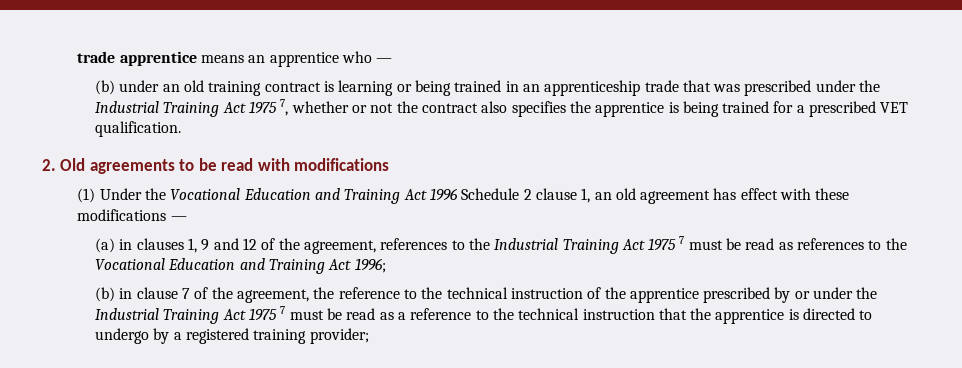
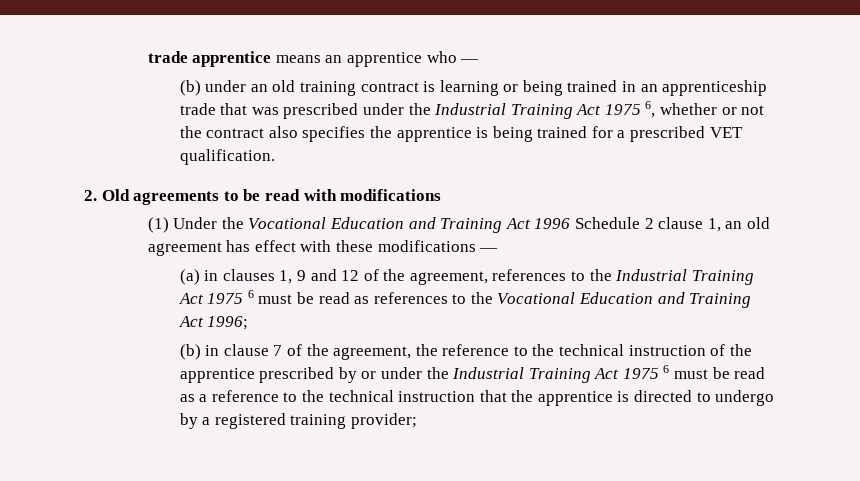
[280,99,289,116] 7, -> [645,101,656,118] 6,
[679,236,685,244] 7 -> [247,290,254,298] 6
[280,306,286,314] 7 -> [663,365,670,373] 6

